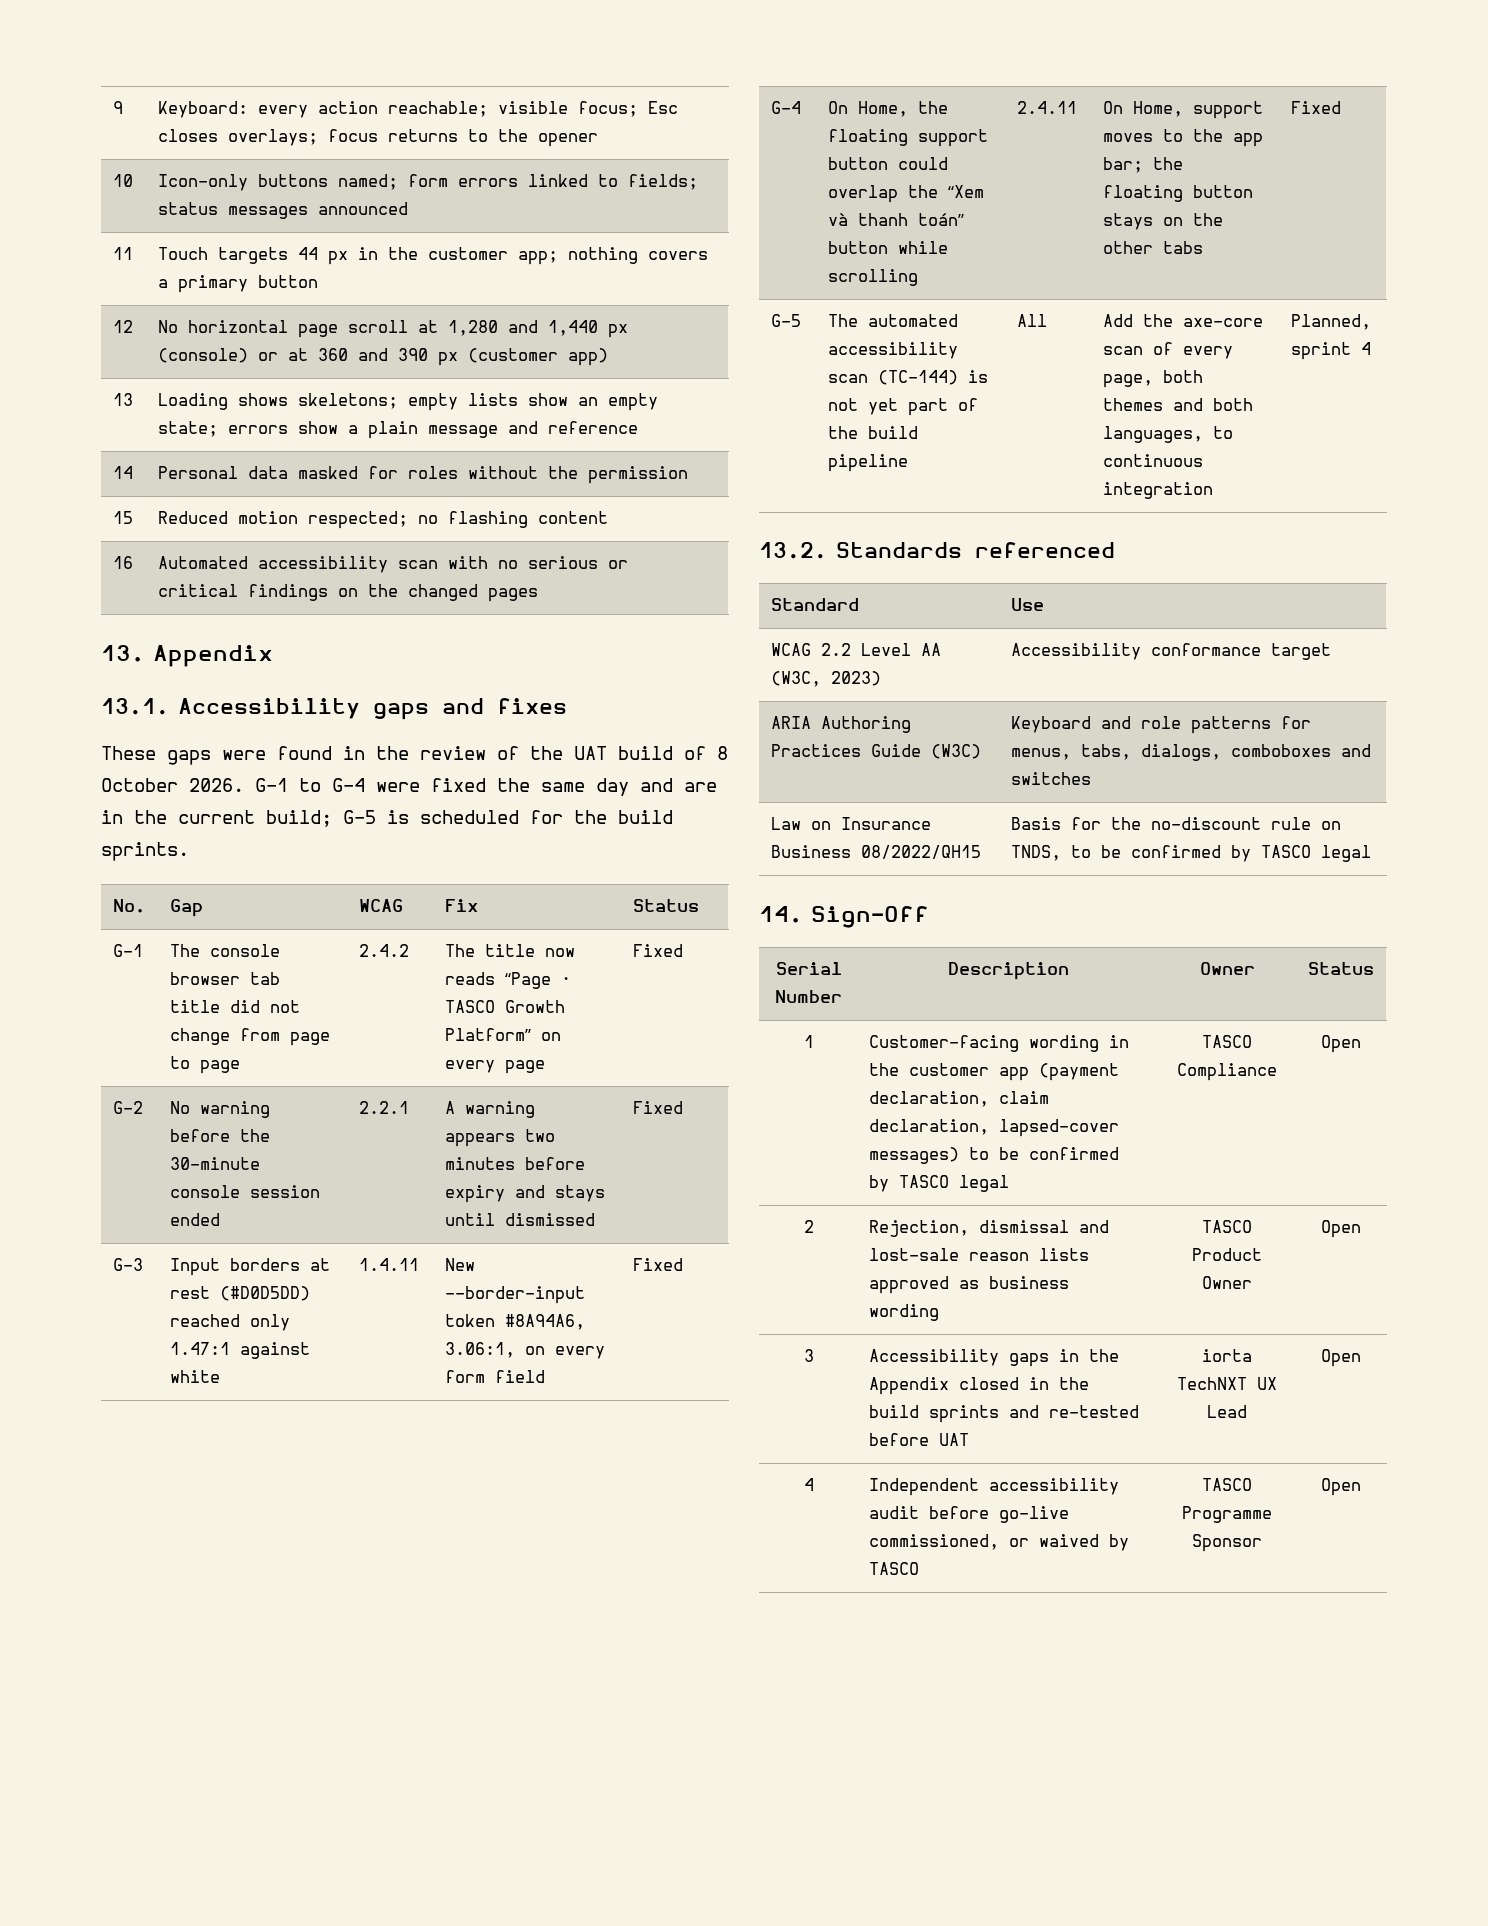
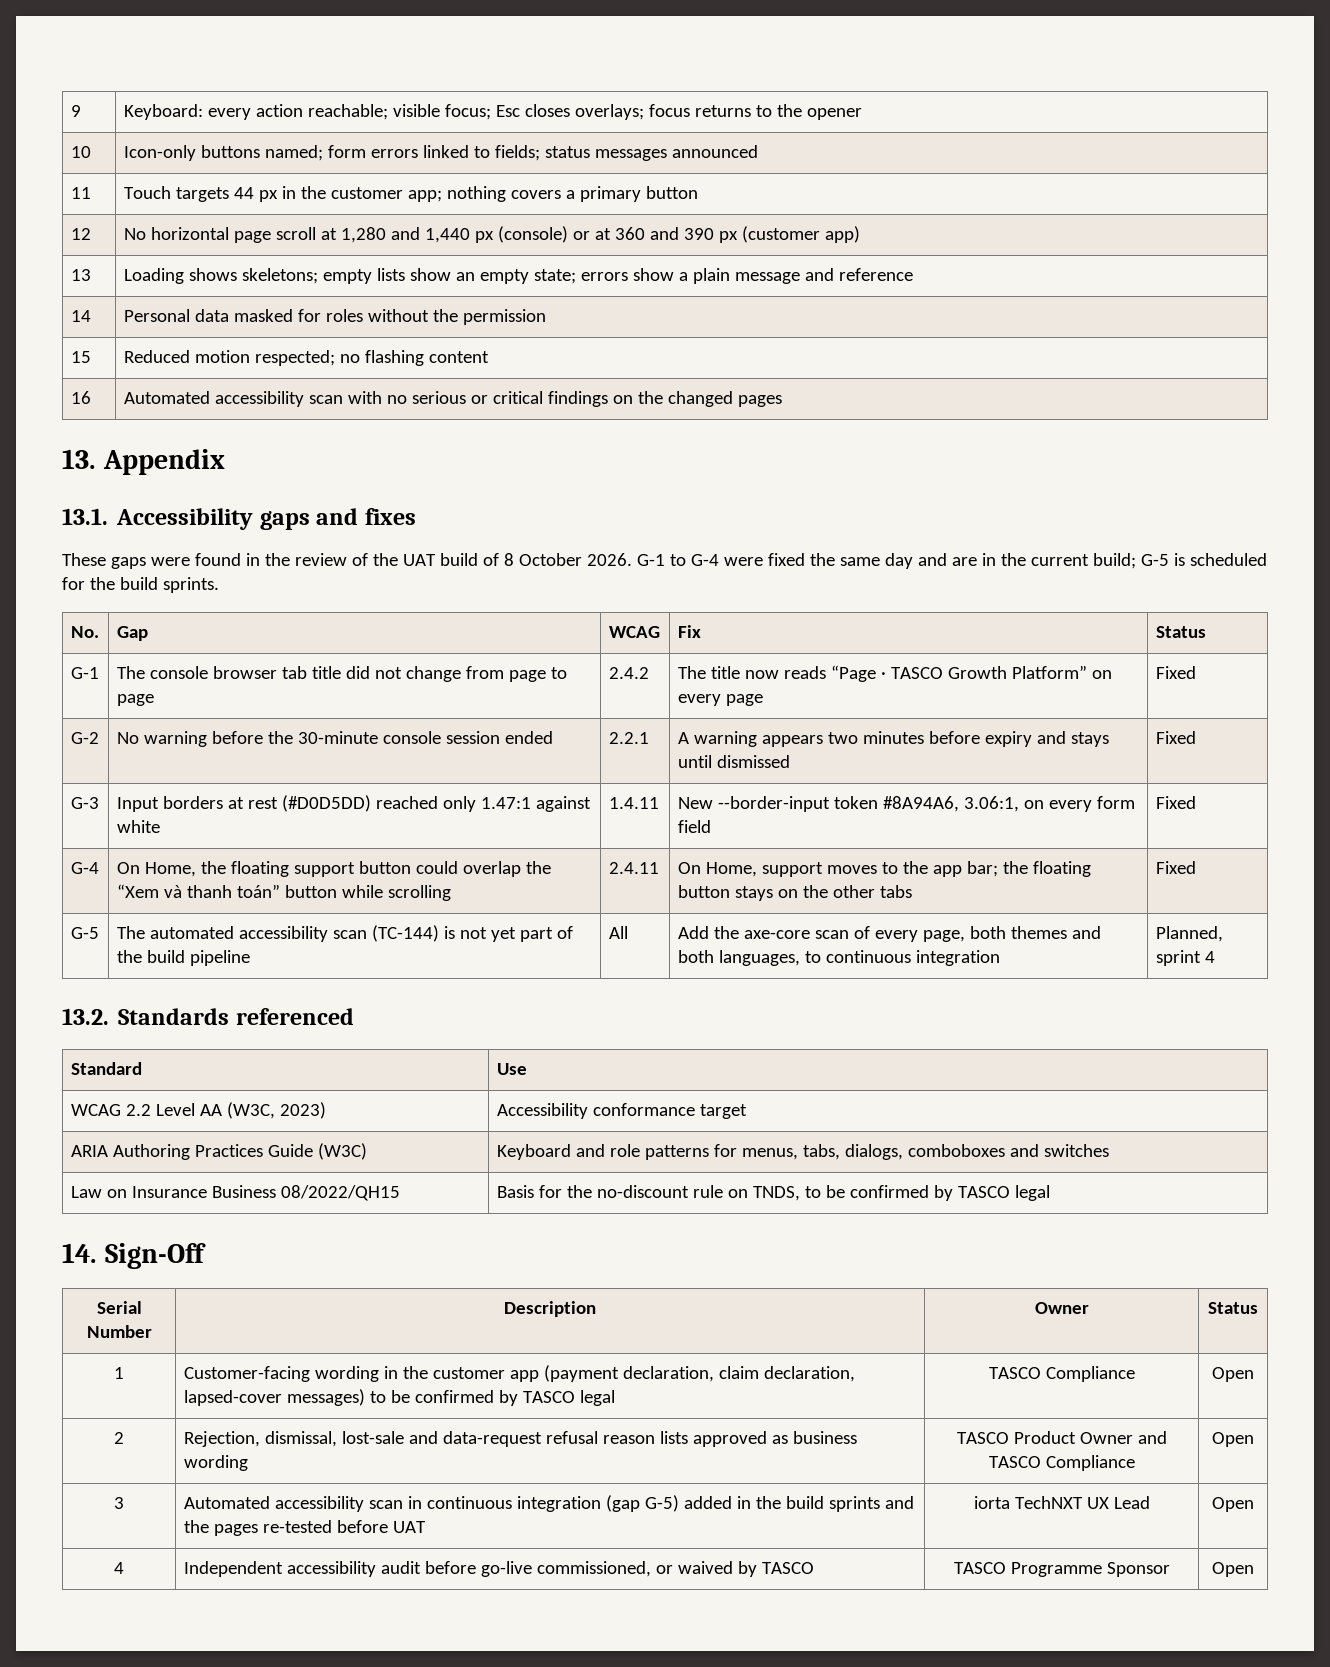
[979,1220,1110,1233] [869,1248,960,1261] dismissal and lost-sale -> [264,1431,598,1447] dismissal, lost-sale and data-request refusal
(1252, 1282) none -> [1137,1431,1167,1444] [988,1455,1135,1471] and TASCO Compliance
[869,1349,1120,1367] [869,1377,1020,1395] Accessibility gaps in the Appendix closed -> [183,1495,732,1512] Automated accessibility scan in continuous integration (gap G-5) added
(1040, 1411) none -> [183,1520,258,1536] the pages

